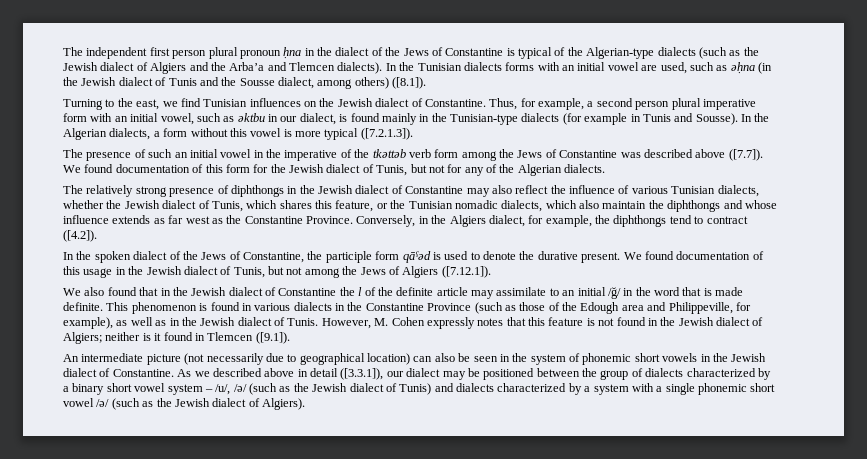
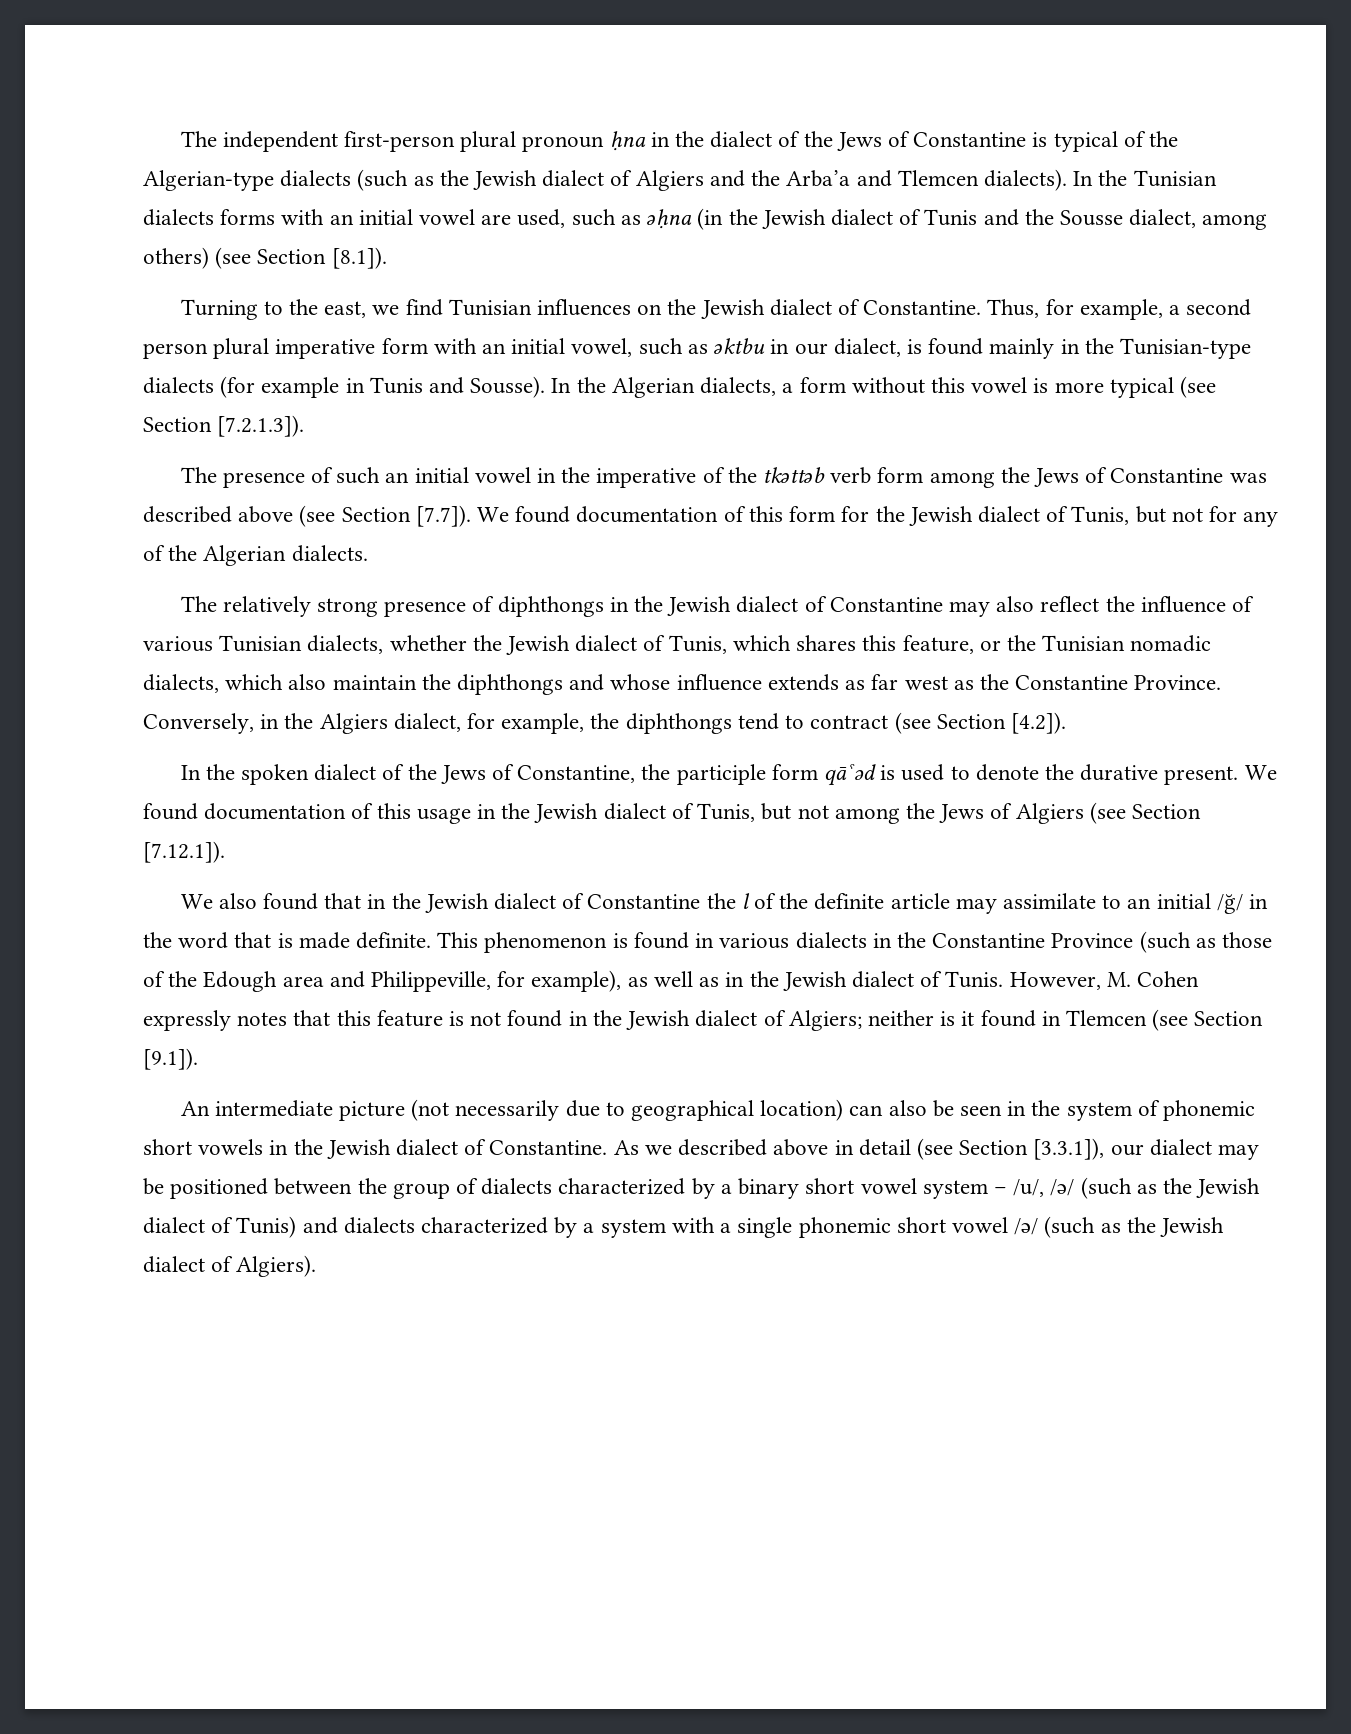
[149,47,207,59] first person -> [343,131,455,152] first-person
[392,77,427,89] ([8.1]). -> [215,247,387,269] (see Section [8.1]).
[360,128,413,140] ([7.2.1.3]). -> [1179,376,1216,398] [143,415,305,437] (see Section [7.2.1.3]).
[728,149,763,161] ([7.7]). -> [299,505,471,527] (see Section [7.7]).
[63,230,97,242] ([4.2]). -> [894,712,1066,734] (see Section [4.2]).
[441,266,491,278] ([7.12.1]). -> [1089,802,1201,824] [143,841,225,863] (see Section [7.12.1]).
[255,332,290,344] ([9.1]). -> [1152,1009,1264,1031] [143,1048,198,1070] (see Section [9.1]).
[340,368,384,380] ([3.3.1]), -> [916,1138,1105,1160] (see Section [3.3.1]),

